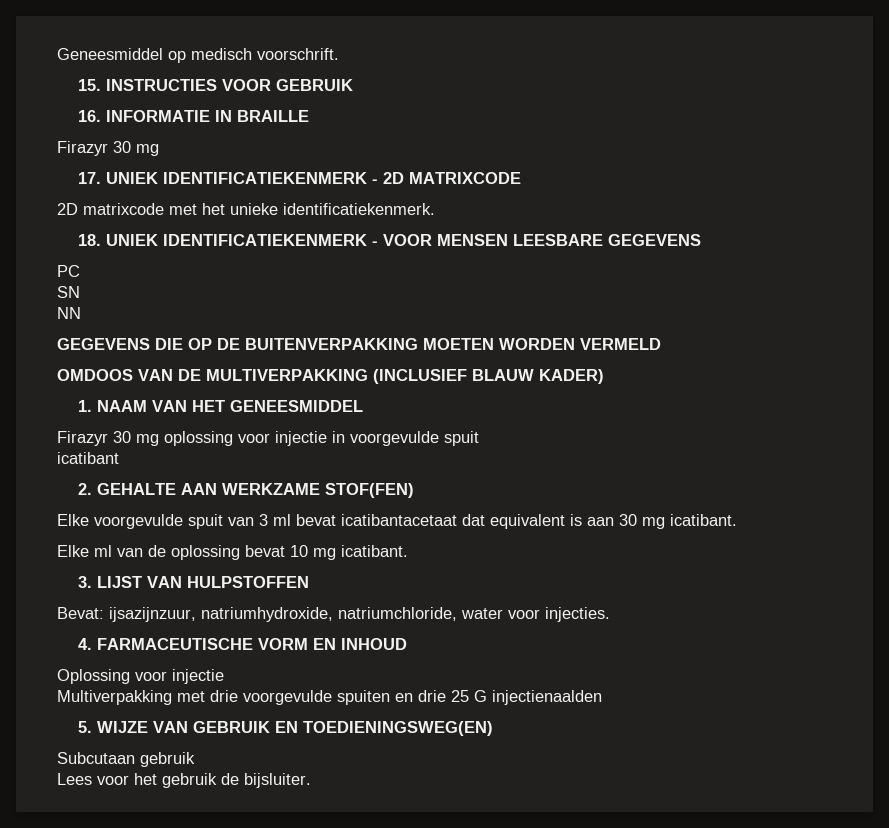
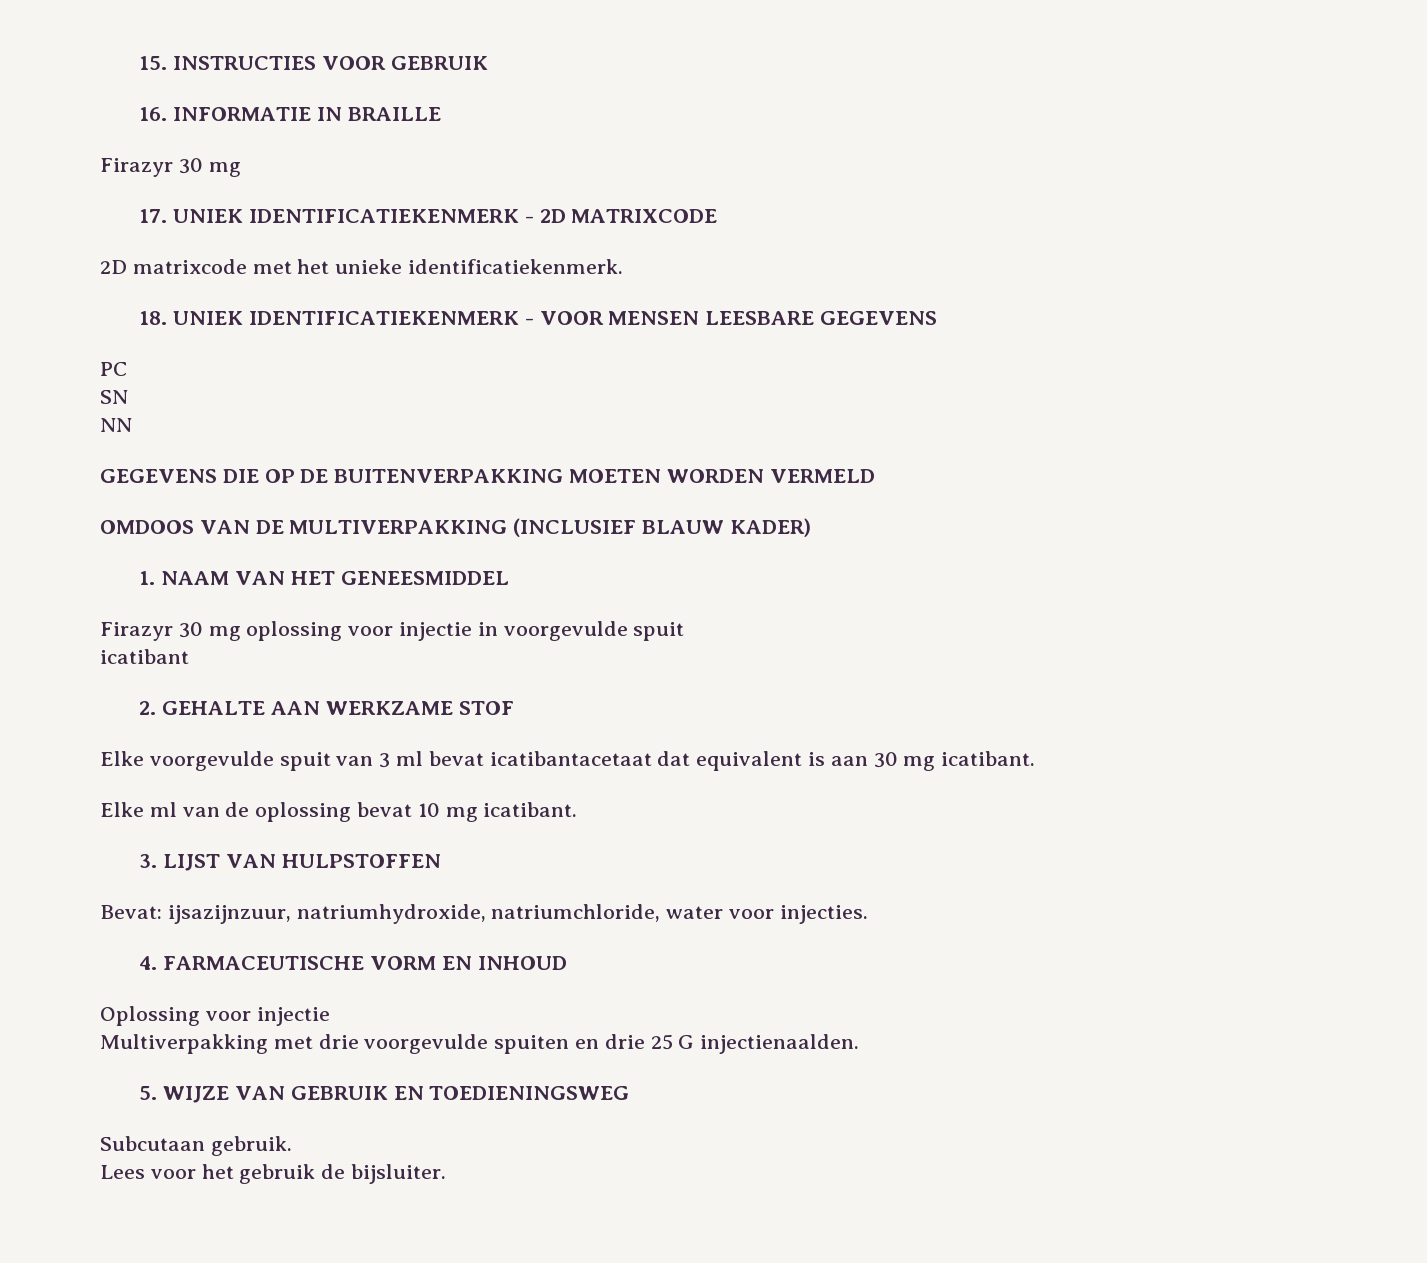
[57,48,339,63] Geneesmiddel op medisch voorschrift. // -> (139, 63) none
[324,483,414,498] STOF(FEN) -> [458,701,514,715] STOF
[492,690,602,705] injectienaalden -> [700,1034,860,1054] injectienaalden.
[302,721,493,736] TOEDIENINGSWEG(EN) -> [429,1086,630,1100] TOEDIENINGSWEG
[140,752,195,767] gebruik -> [210,1136,292,1156] gebruik.

